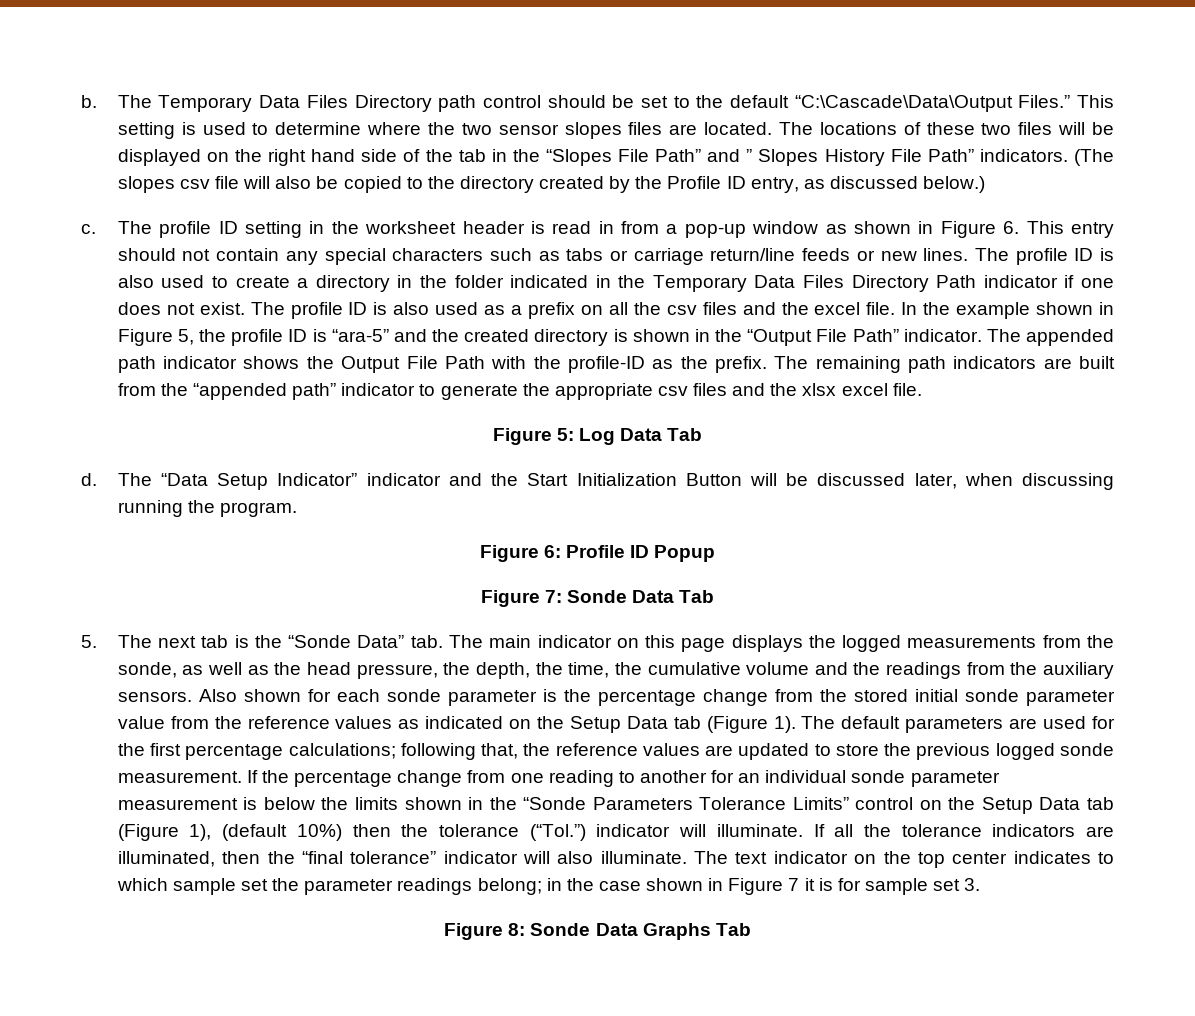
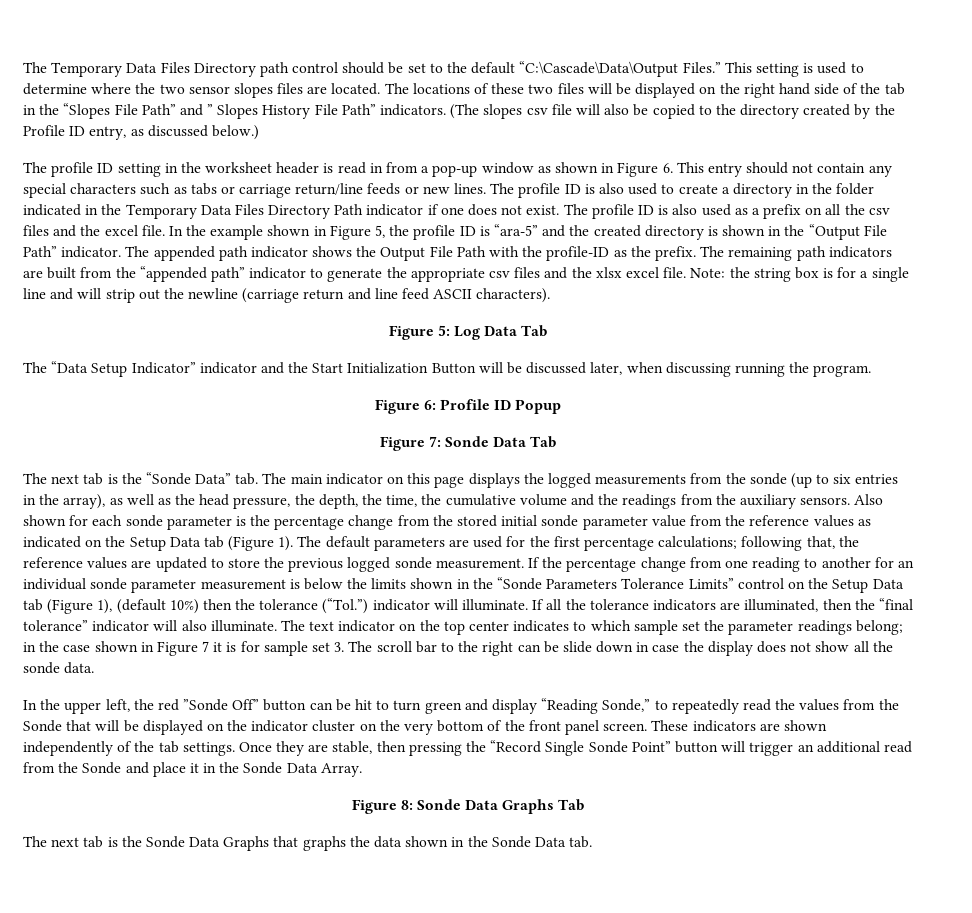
[81,95,97,108] b. -> (23, 67) none
[81,224,96,234] c. -> (259, 132) none
(922, 389) none -> [690,267,909,282] [23,288,551,303] Note: the string box is for a single line and will strip out the newline (carriage return and line feed ASCII characters).
[81,473,97,486] d. -> (548, 331) none
[81,635,97,648] 5. -> (557, 442) none
[117,662,177,678] sonde, -> [749,473,899,488] [23,494,106,509] sonde (up to six entries in the array),
(981, 884) none -> [348,641,893,656] [23,662,95,674] [23,698,899,714] [23,720,827,735] [23,740,912,756] [23,762,362,777] The scroll bar to the right can be slide down in case the display does not show all the sonde data. // In the upper left, the red ”Sonde Off” button can be hit to turn green and display “Reading Sonde,” to repeatedly read the values from the Sonde that will be displayed on the indicator cluster on the very bottom of the front panel screen. These indicators are shown independently of the tab settings. Once they are stable, then pressing the “Record Single Sonde Point” button will trigger an additional read from the Sonde and place it in the Sonde Data Array.
(751, 929) none -> [23,836,593,851] // The next tab is the Sonde Data Graphs that graphs the data shown in the Sonde Data tab.

